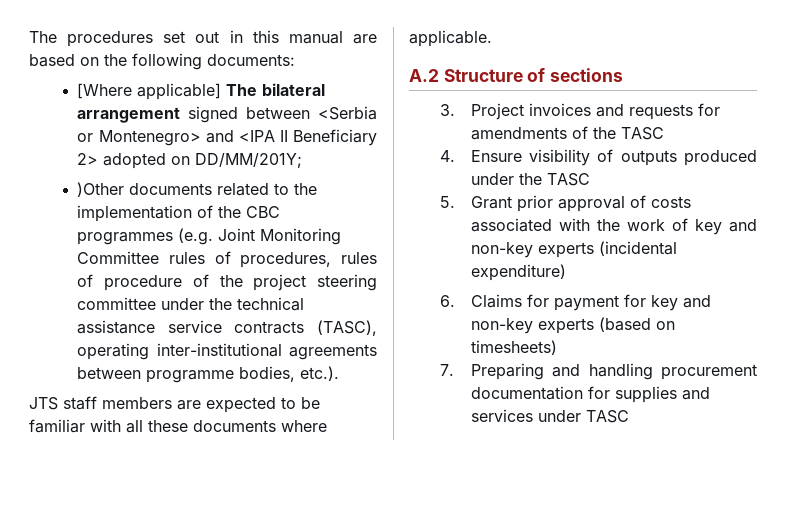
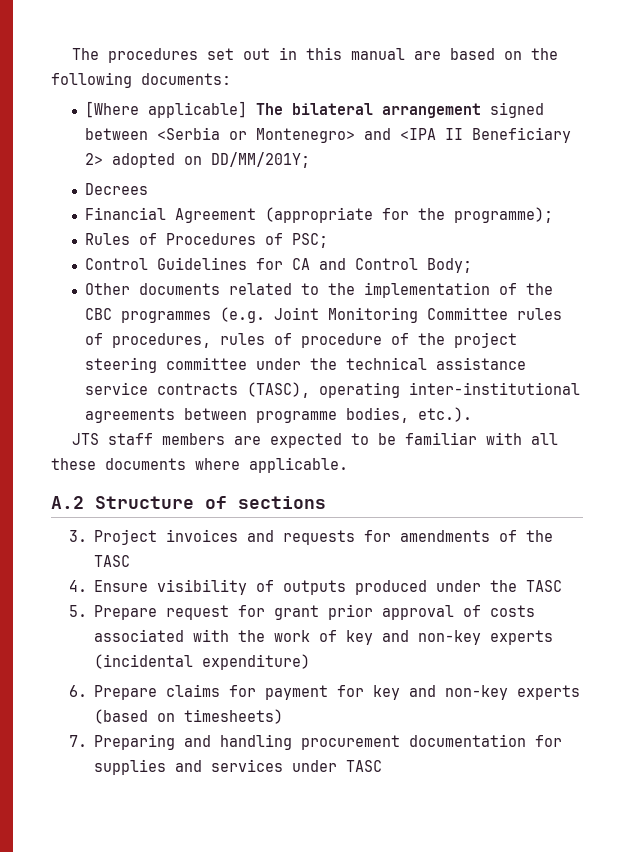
[77,182,125,197] )Other -> [84,183,148,195] [84,207,553,223] [84,233,328,248] [84,257,472,273] [84,283,130,295] Decrees // Financial Agreement (appropriate for the programme); // Rules of Procedures of PSC; // Control Guidelines for CA and Control Body; // Other
[470,196,512,209] Grant -> [93,605,319,620] Prepare request for grant
[470,294,522,308] Claims -> [93,684,220,700] Prepare claims

